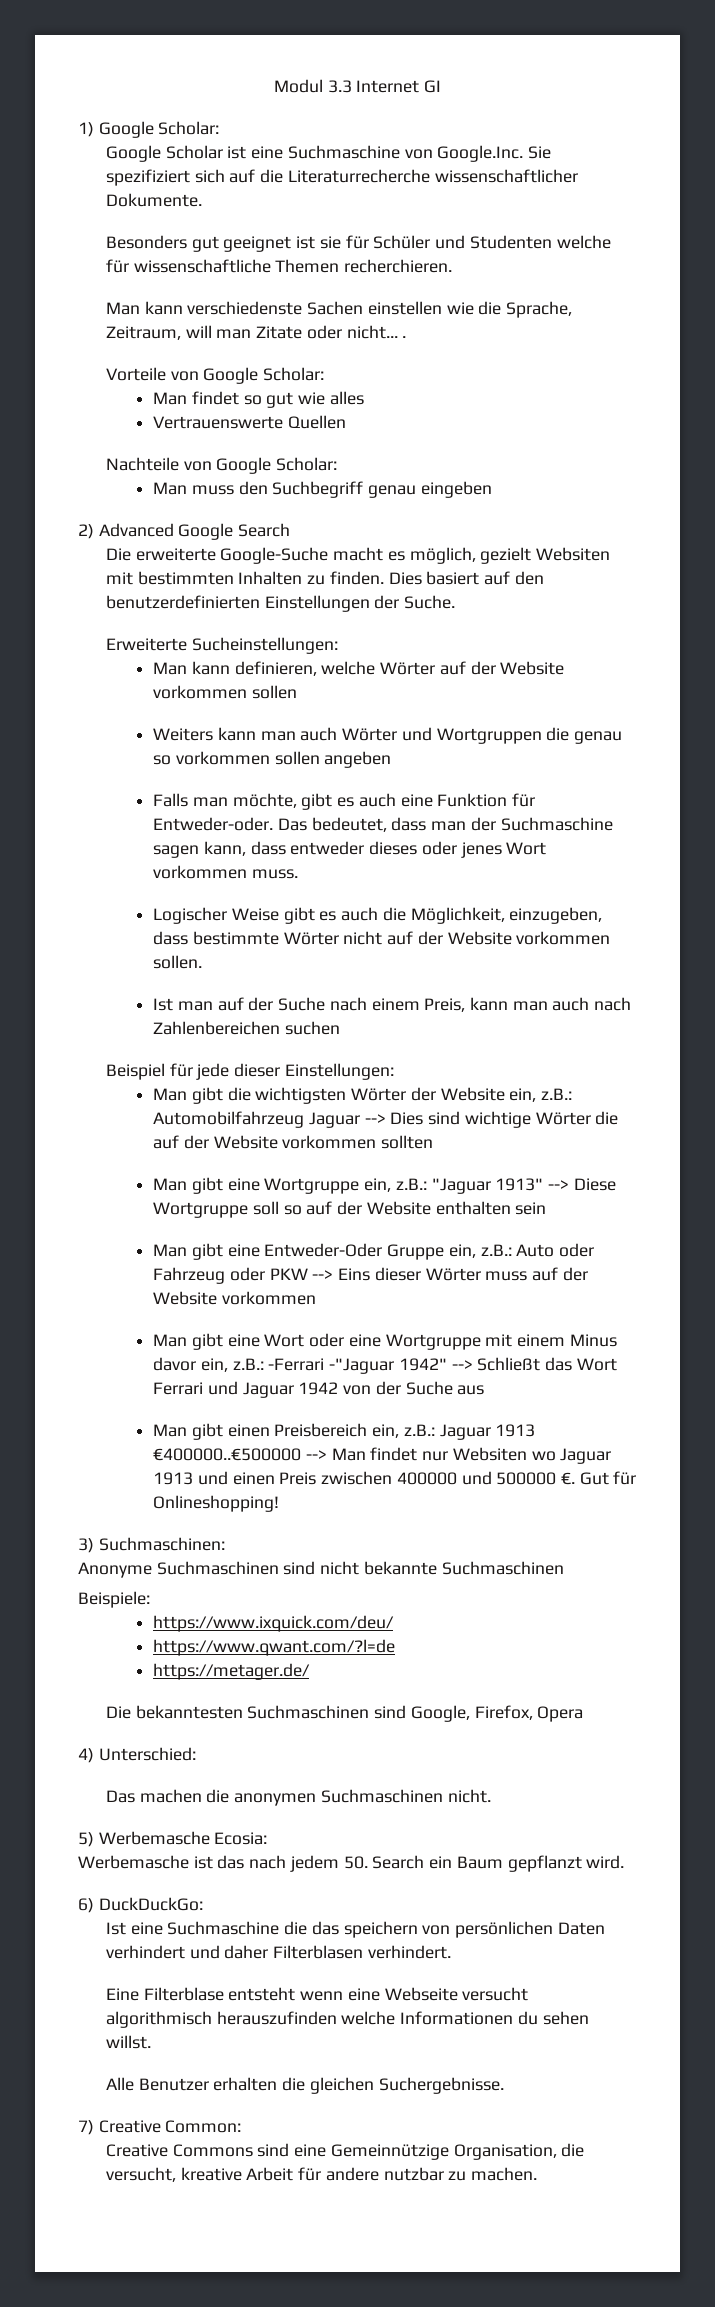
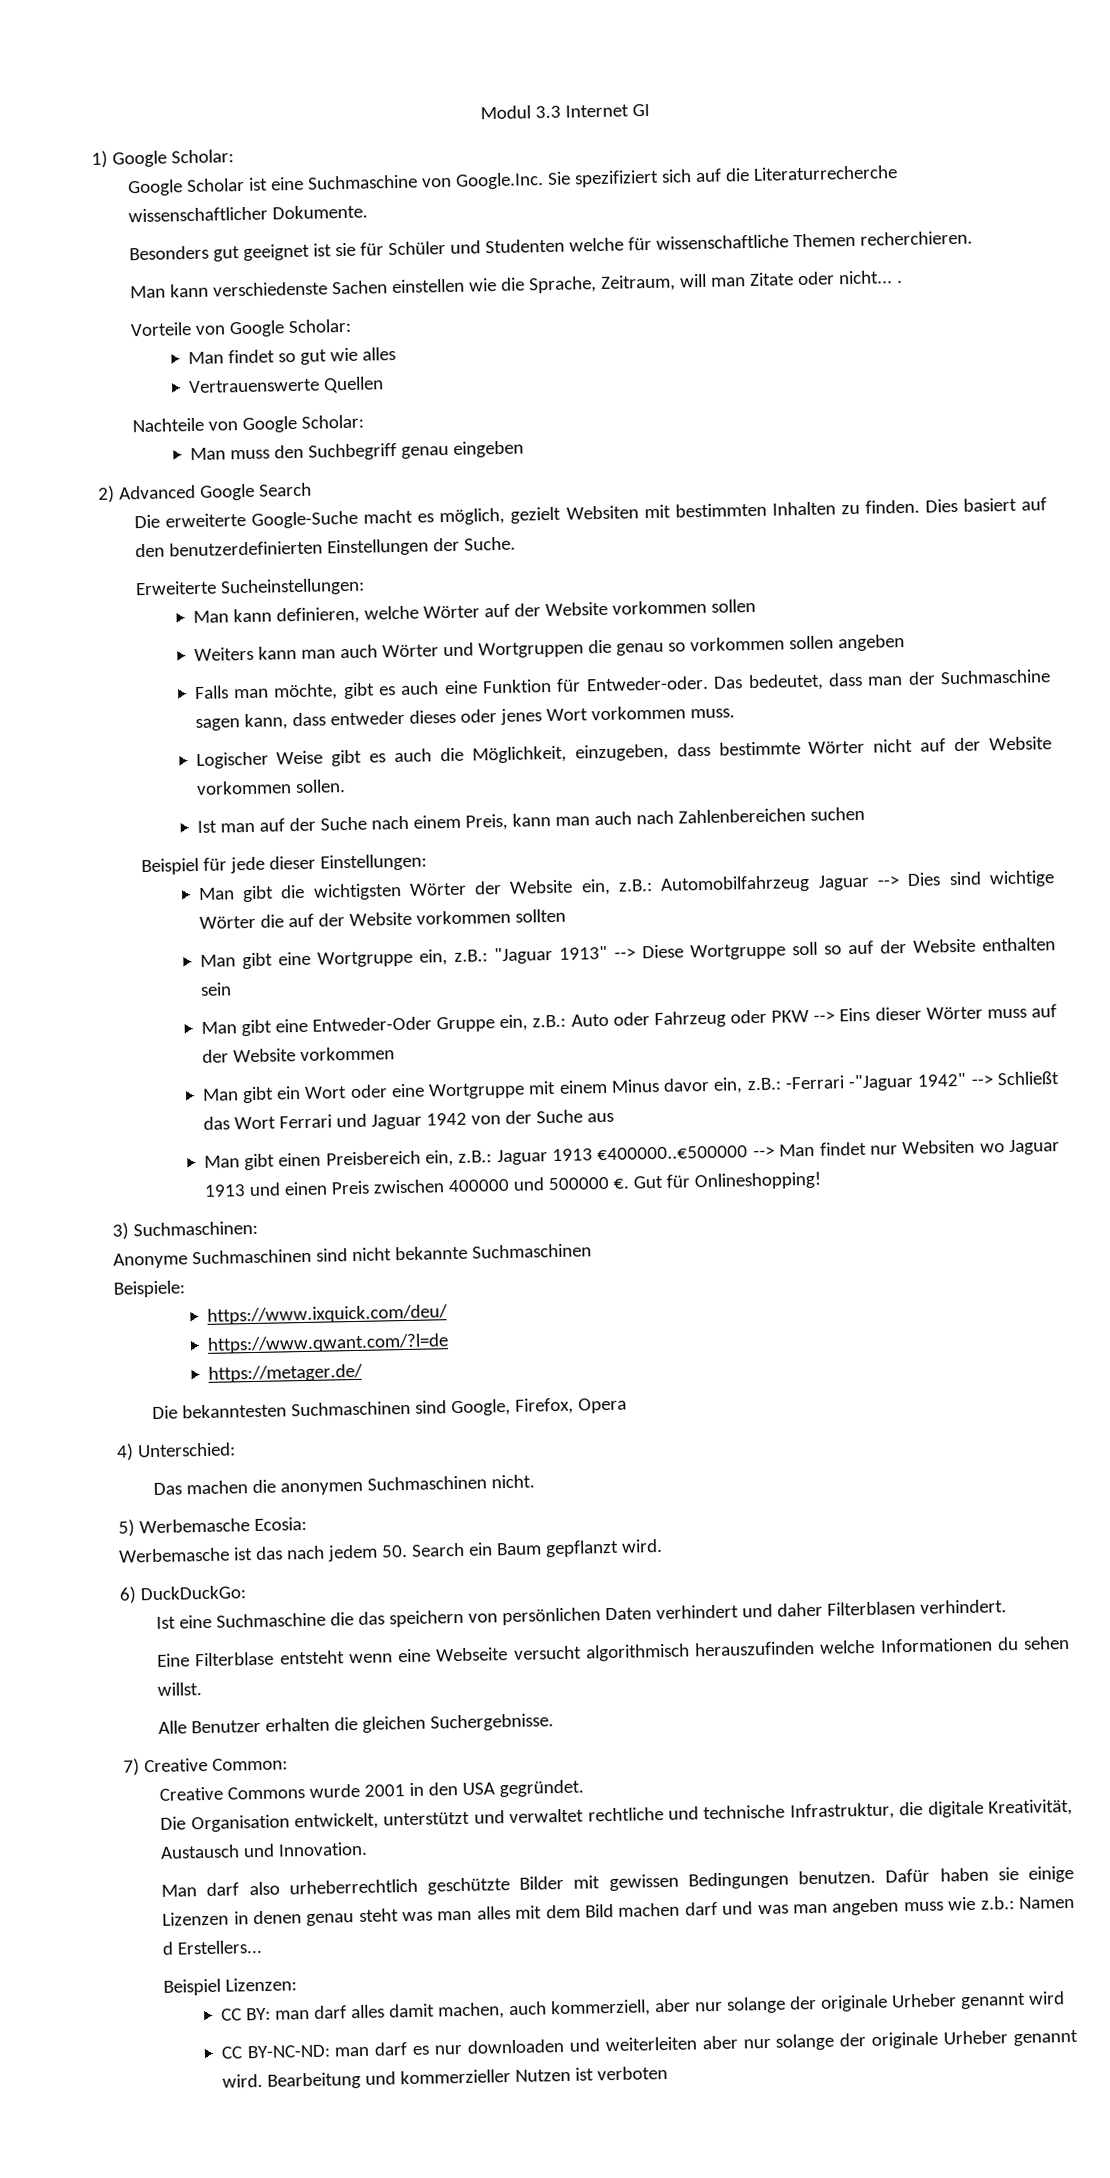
[227,1334,260,1347] eine -> [276,1086,302,1100] ein
[257,2143,585,2160] [105,2167,538,2182] sind eine Gemeinnützige Organisation, die versucht, kreative Arbeit für andere nutzbar zu machen. -> [309,1779,585,1798] [160,1798,1073,1833] [160,1841,369,1859] [161,1865,1074,1897] [162,1895,1075,1927] [162,1939,263,1955] [163,1977,298,1996] [220,1991,1065,2021] [220,2029,1078,2059] [221,2065,668,2090] wurde 2001 in den USA gegründet. // Die Organisation entwickelt, unterstützt und verwaltet rechtliche und technische Infrastruktur, die digitale Kreativität, Austausch und Innovation. // Man darf also urheberrechtlich geschützte Bilder mit gewissen Bedingungen benutzen. Dafür haben sie einige Lizenzen in denen genau steht was man alles mit dem Bild machen darf und was man angeben muss wie z.b.: Namen d Erstellers... // Beispiel Lizenzen: // CC BY: man darf alles damit machen, auch kommerziell, aber nur solange der originale Urheber genannt wird // CC BY-NC-ND: man darf es nur downloaden und weiterleiten aber nur solange der originale Urheber genannt wird. Bearbeitung und kommerzieller Nutzen ist verboten

